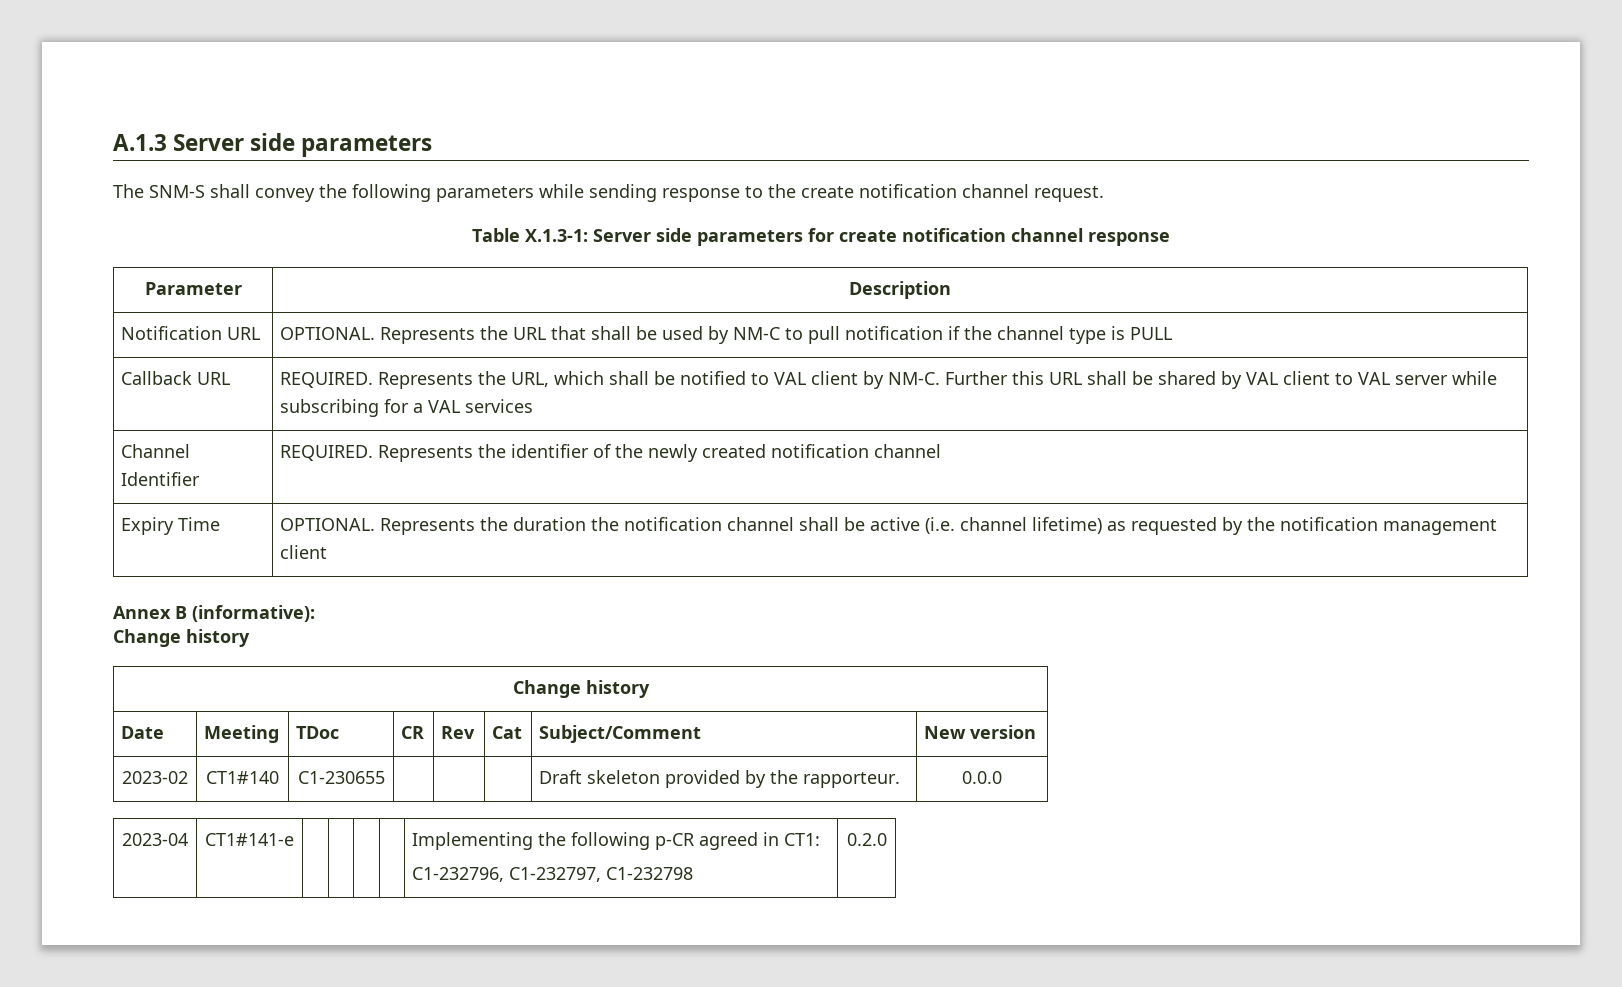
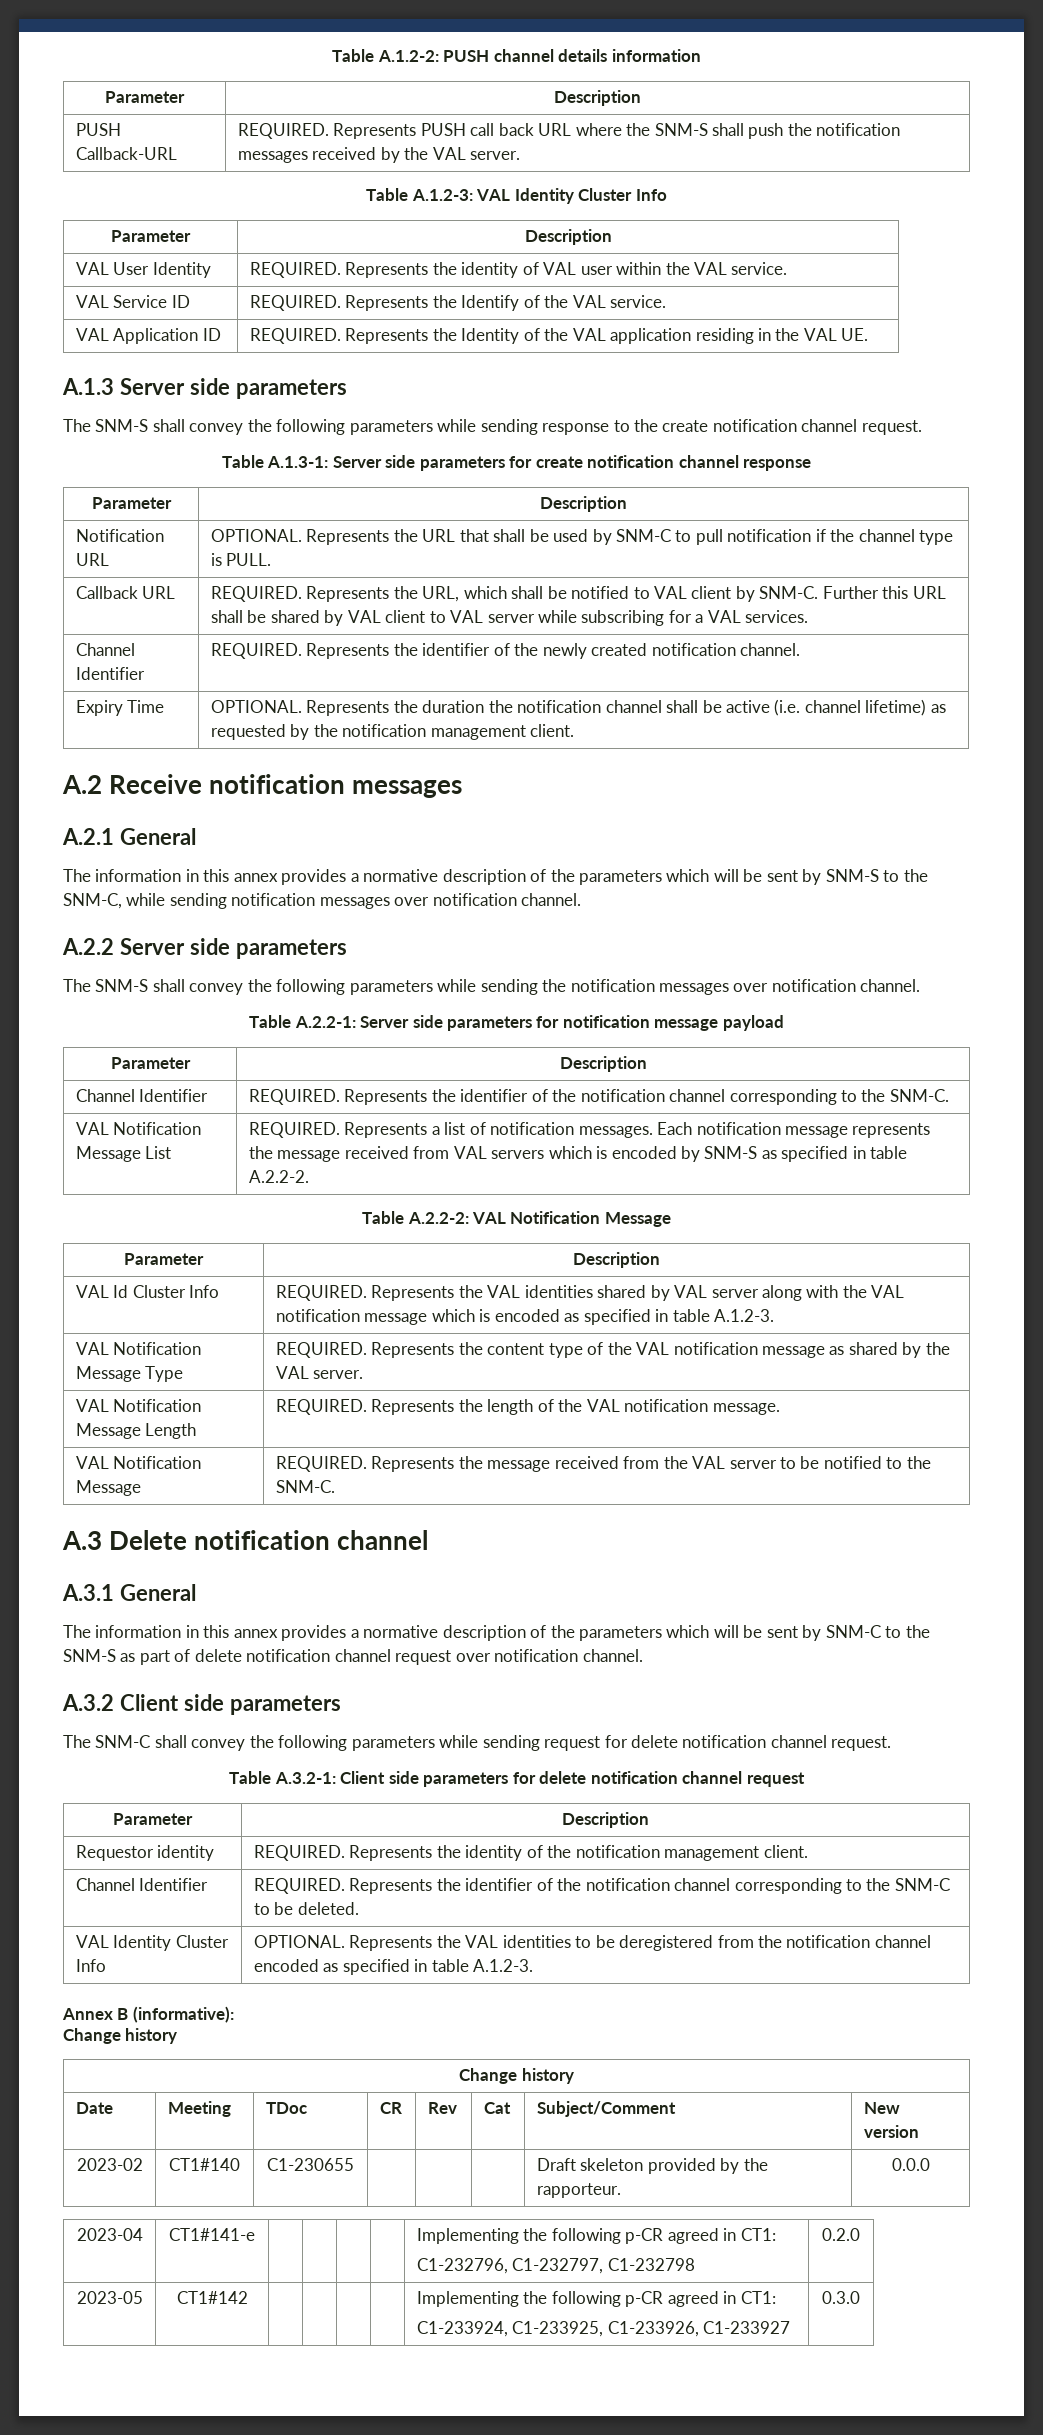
(113, 142) none -> [332,49,701,62] [105,91,185,103] [554,90,641,106] [75,123,121,136] [75,147,177,160] [237,123,901,139] [237,147,521,163] [366,188,667,204] [111,230,191,242] [524,229,612,245] [75,262,211,278] [249,262,788,278] [75,295,190,308] [249,295,667,311] [75,328,221,344] [249,328,869,344] Table A.1.2-2: PUSH channel details information // Parameter | Description // PUSH Callback-URL | REQUIRED. Represents PUSH call back URL where the SNM-S shall push the notification messages received by the VAL server. // Table A.1.2-3: VAL Identity Cluster Info // Parameter | Description // VAL User Identity | REQUIRED. Represents the identity of VAL user within the VAL service. // VAL Service ID | REQUIRED. Represents the Identify of the VAL service. // VAL Application ID | REQUIRED. Represents the Identity of the VAL application residing in the VAL UE. //
[525,229,588,242] X.1.3-1: -> [267,456,329,468] A.1.3-1:
[733,327,781,340] NM-C -> [615,529,671,542] SNM-C
[1130,327,1173,340] PULL -> [226,553,272,566] PULL.
[888,372,941,385] NM-C. -> [759,586,819,599] SNM-C.
[465,399,534,413] services -> [745,610,809,623] services.
[874,444,942,458] channel -> [739,643,800,656] channel.
[280,545,328,559] client -> [530,724,575,737] [62,774,463,798] [62,828,196,845] [63,869,928,885] [63,893,582,909] [62,938,347,959] [63,979,921,995] [249,1015,784,1031] [110,1057,191,1069] [559,1056,647,1072] [75,1089,209,1102] [248,1089,949,1105] [75,1122,202,1135] [75,1146,172,1162] [248,1122,931,1138] [248,1146,908,1162] [248,1170,309,1183] [362,1211,671,1227] [124,1253,204,1265] [573,1252,660,1268] [75,1285,220,1298] [275,1285,905,1301] [275,1309,774,1325] [75,1342,202,1355] [75,1366,184,1382] [275,1342,950,1358] [275,1366,364,1379] [75,1399,202,1412] [75,1423,197,1439] [275,1399,780,1415] [75,1456,202,1469] [75,1480,141,1496] [275,1456,931,1472] [275,1480,335,1493] [62,1530,429,1550] [62,1584,196,1601] [63,1625,930,1641] [63,1649,643,1665] [62,1694,341,1715] [63,1735,892,1751] [229,1771,805,1787] [113,1813,193,1825] [562,1812,649,1828] [75,1845,215,1861] [253,1845,808,1861] [75,1878,209,1891] [253,1878,950,1894] [253,1902,359,1915] [75,1935,229,1951] [75,1959,106,1972] [253,1935,931,1951] [253,1959,534,1975] client. // A.2 Receive notification messages // A.2.1 General // The information in this annex provides a normative description of the parameters which will be sent by SNM-S to the SNM-C, while sending notification messages over notification channel. // A.2.2 Server side parameters // The SNM-S shall convey the following parameters while sending the notification messages over notification channel. // Table A.2.2-1: Server side parameters for notification message payload // Parameter | Description // Channel Identifier | REQUIRED. Represents the identifier of the notification channel corresponding to the SNM-C. // VAL Notification Message List | REQUIRED. Represents a list of notification messages. Each notification message represents the message received from VAL servers which is encoded by SNM-S as specified in table A.2.2-2. // Table A.2.2-2: VAL Notification Message // Parameter | Description // VAL Id Cluster Info | REQUIRED. Represents the VAL identities shared by VAL server along with the VAL notification message which is encoded as specified in table A.1.2-3. // VAL Notification Message Type | REQUIRED. Represents the content type of the VAL notification message as shared by the VAL server. // VAL Notification Message Length | REQUIRED. Represents the length of the VAL notification message. // VAL Notification Message | REQUIRED. Represents the message received from the VAL server to be notified to the SNM-C. // A.3 Delete notification channel // A.3.1 General // The information in this annex provides a normative description of the parameters which will be sent by SNM-C to the SNM-S as part of delete notification channel request over notification channel. // A.3.2 Client side parameters // The SNM-C shall convey the following parameters while sending request for delete notification channel request. // Table A.3.2-1: Client side parameters for delete notification channel request // Parameter | Description // Requestor identity | REQUIRED. Represents the identity of the notification management client. // Channel Identifier | REQUIRED. Represents the identifier of the notification channel corresponding to the SNM-C to be deleted. // VAL Identity Cluster Info | OPTIONAL. Represents the VAL identities to be deregistered from the notification channel encoded as specified in table A.1.2-3.
(887, 839) none -> [76,2291,143,2304] [176,2291,248,2304] [416,2291,776,2307] [416,2321,791,2337] [822,2291,860,2304] // 2023-05 | CT1#142 | | | | | Implementing the following p-CR agreed in CT1: // C1-233924, C1-233925, C1-233926, C1-233927 | 0.3.0

